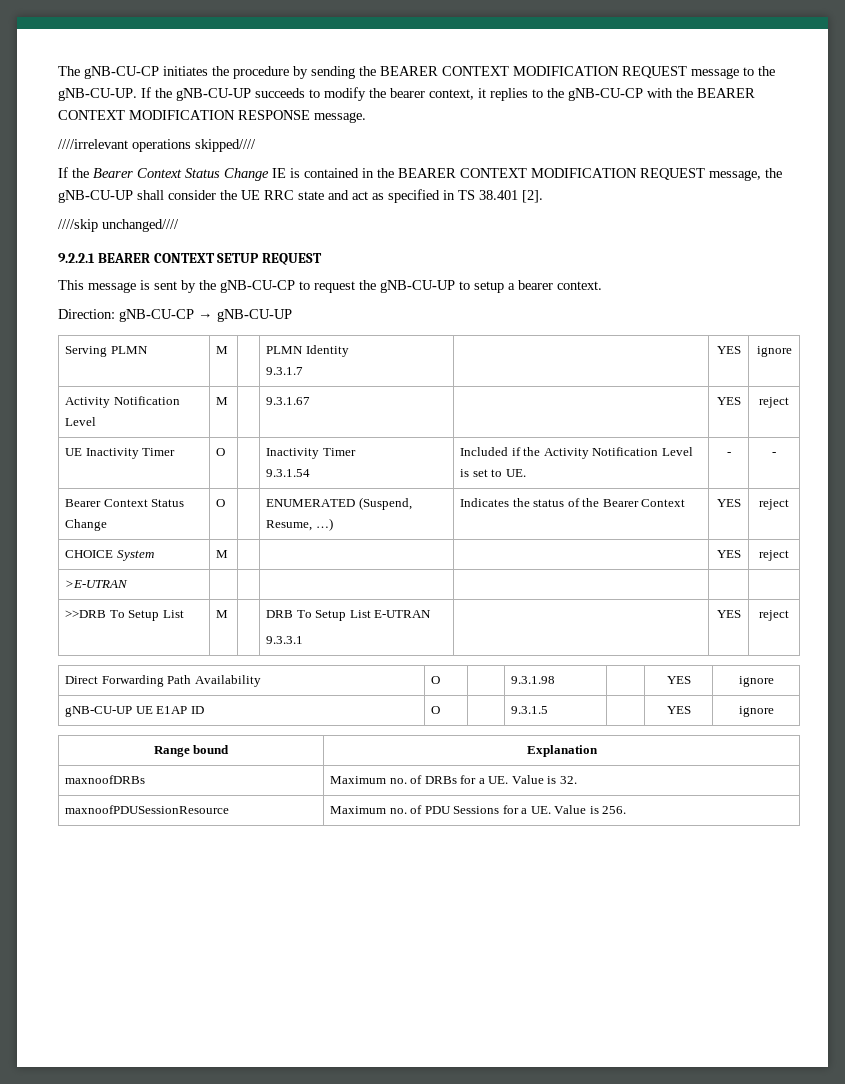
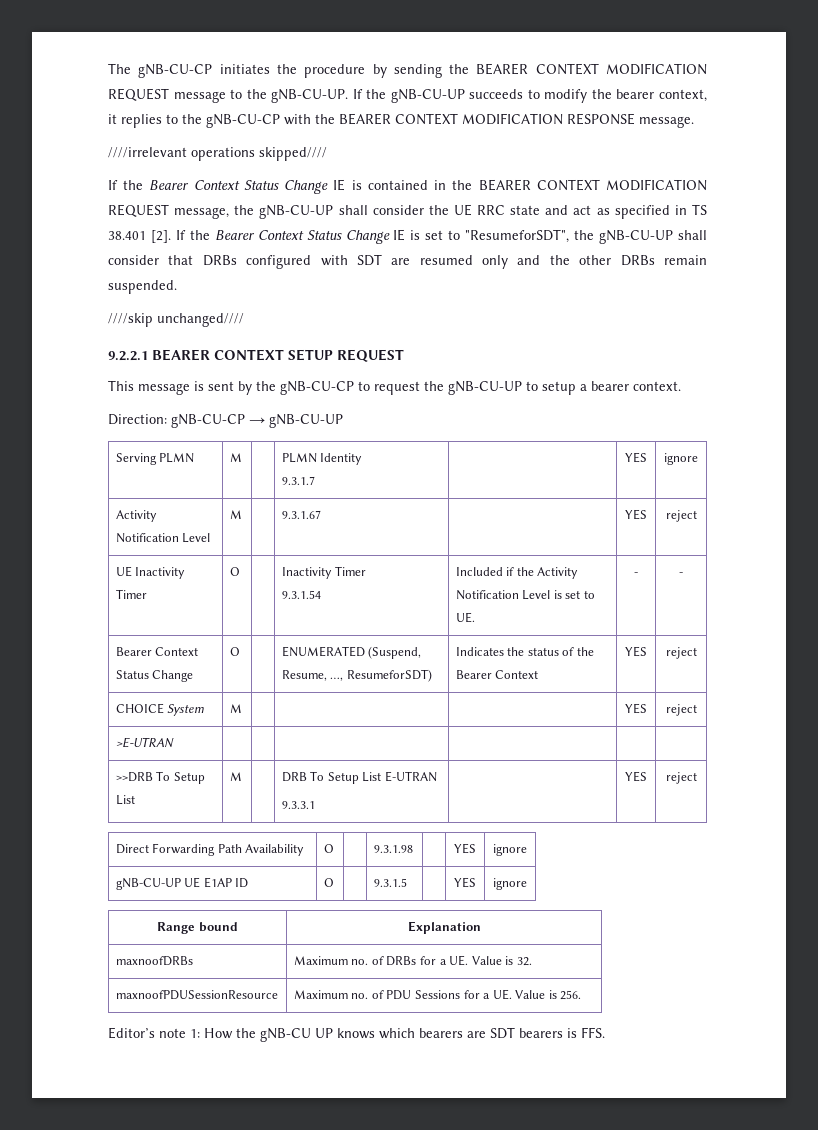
(543, 196) none -> [175,229,707,244] [108,254,707,269] [108,280,177,294] If the Bearer Context Status Change IE is set to "ResumeforSDT", the gNB-CU-UP shall consider that DRBs configured with SDT are resumed only and the other DRBs remain suspended.
[315,518,333,531] …) -> [330,669,432,682] …, ResumeforSDT)
(627, 810) none -> [108,1027,605,1042] // Editor’s note 1: How the gNB-CU UP knows which bearers are SDT bearers is FFS.

